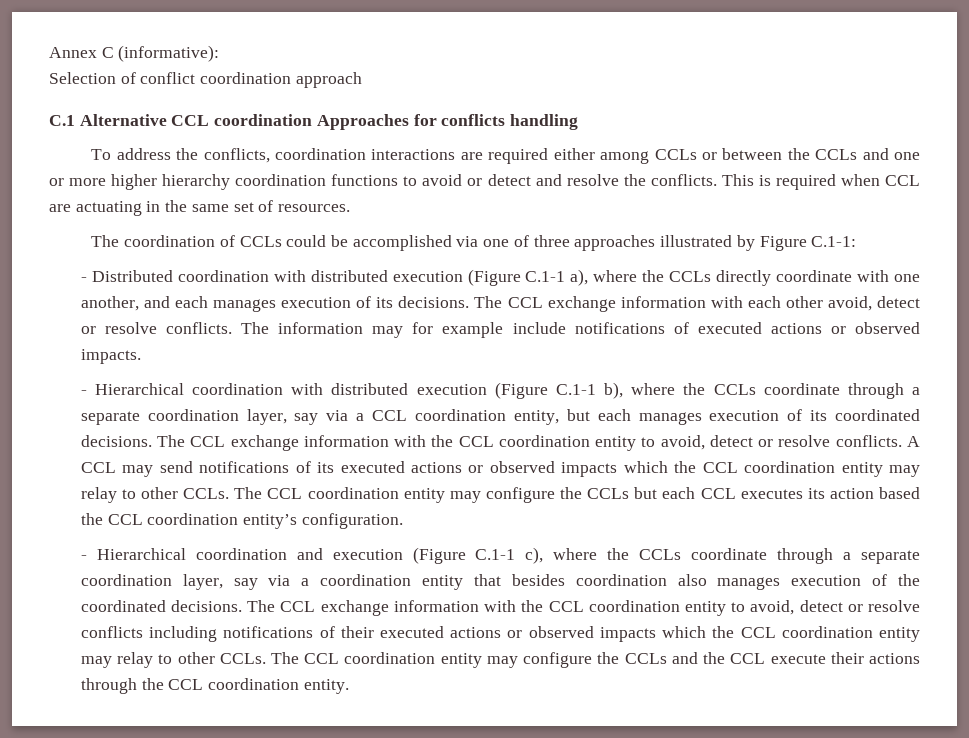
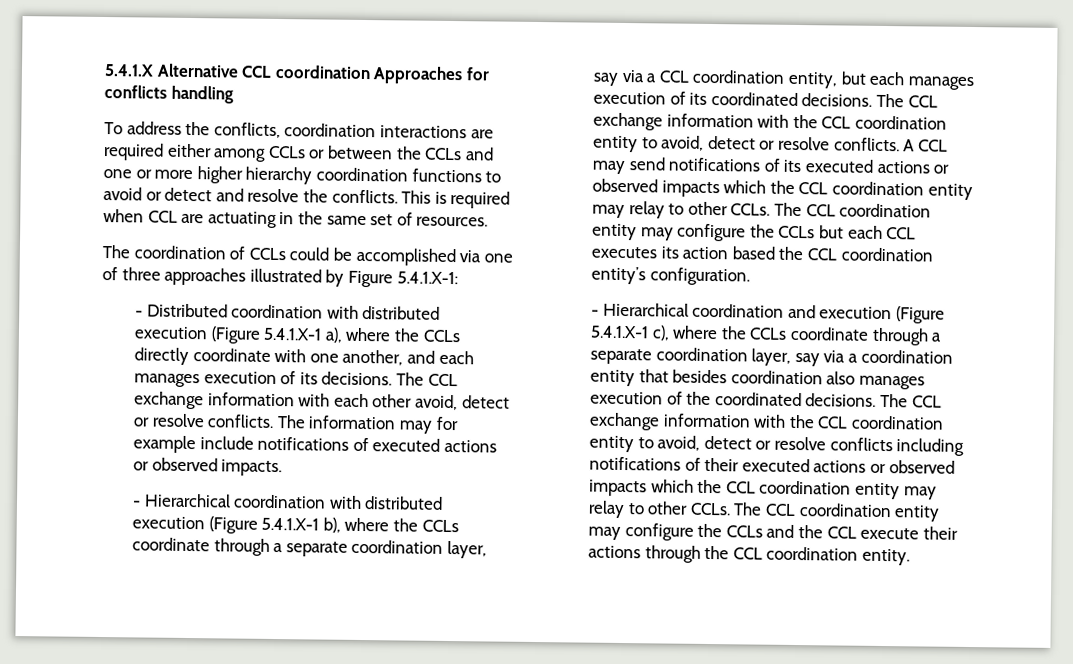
[49,45,220,62] [49,72,362,88] [49,115,75,126] Annex C (informative): // Selection of conflict coordination approach // C.1 -> [104,64,154,77] 5.4.1.X
[811,236,857,247] C.1-1: -> [396,271,458,285] 5.4.1.X-1:
[525,271,566,282] C.1-1 -> [263,327,323,341] 5.4.1.X-1
[555,384,596,395] C.1-1 -> [261,517,320,531] 5.4.1.X-1
[475,549,516,560] C.1-1 -> [590,325,650,339] 5.4.1.X-1

